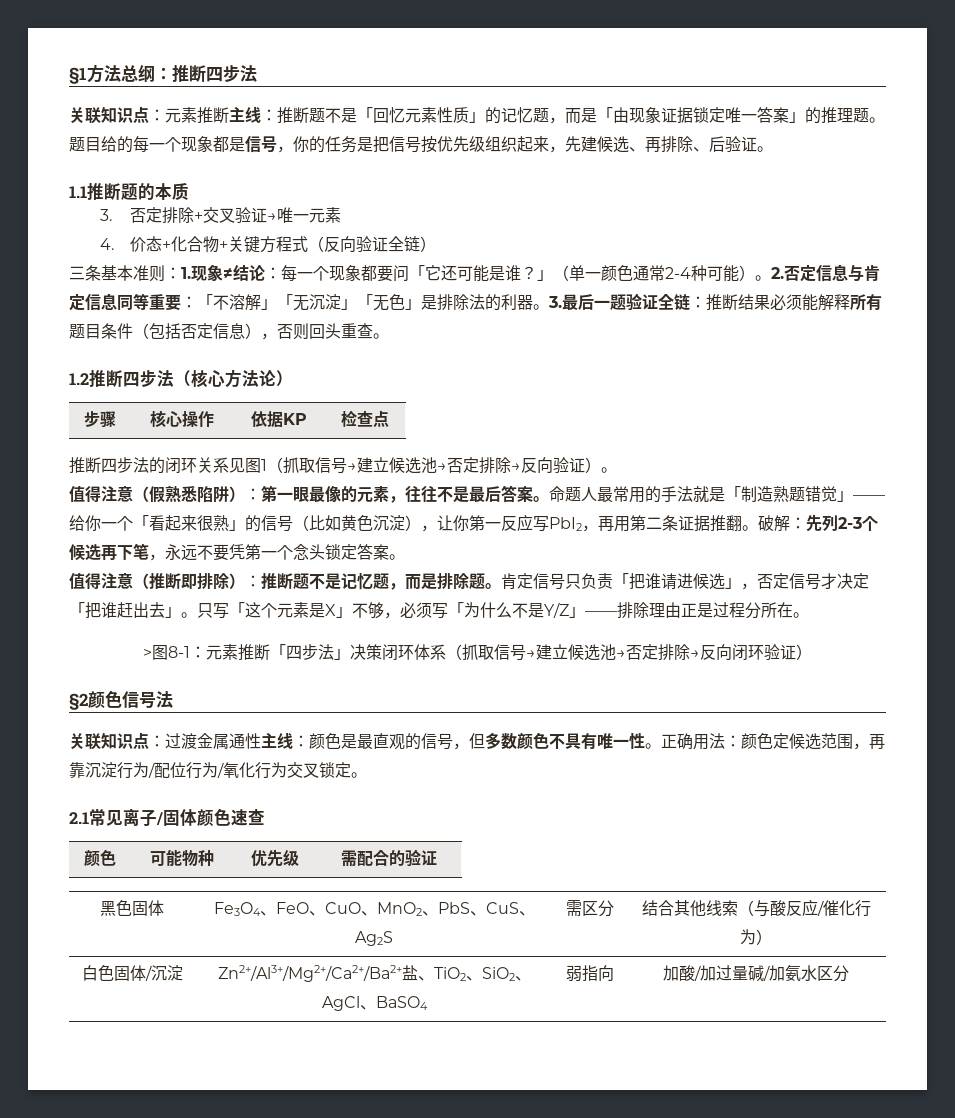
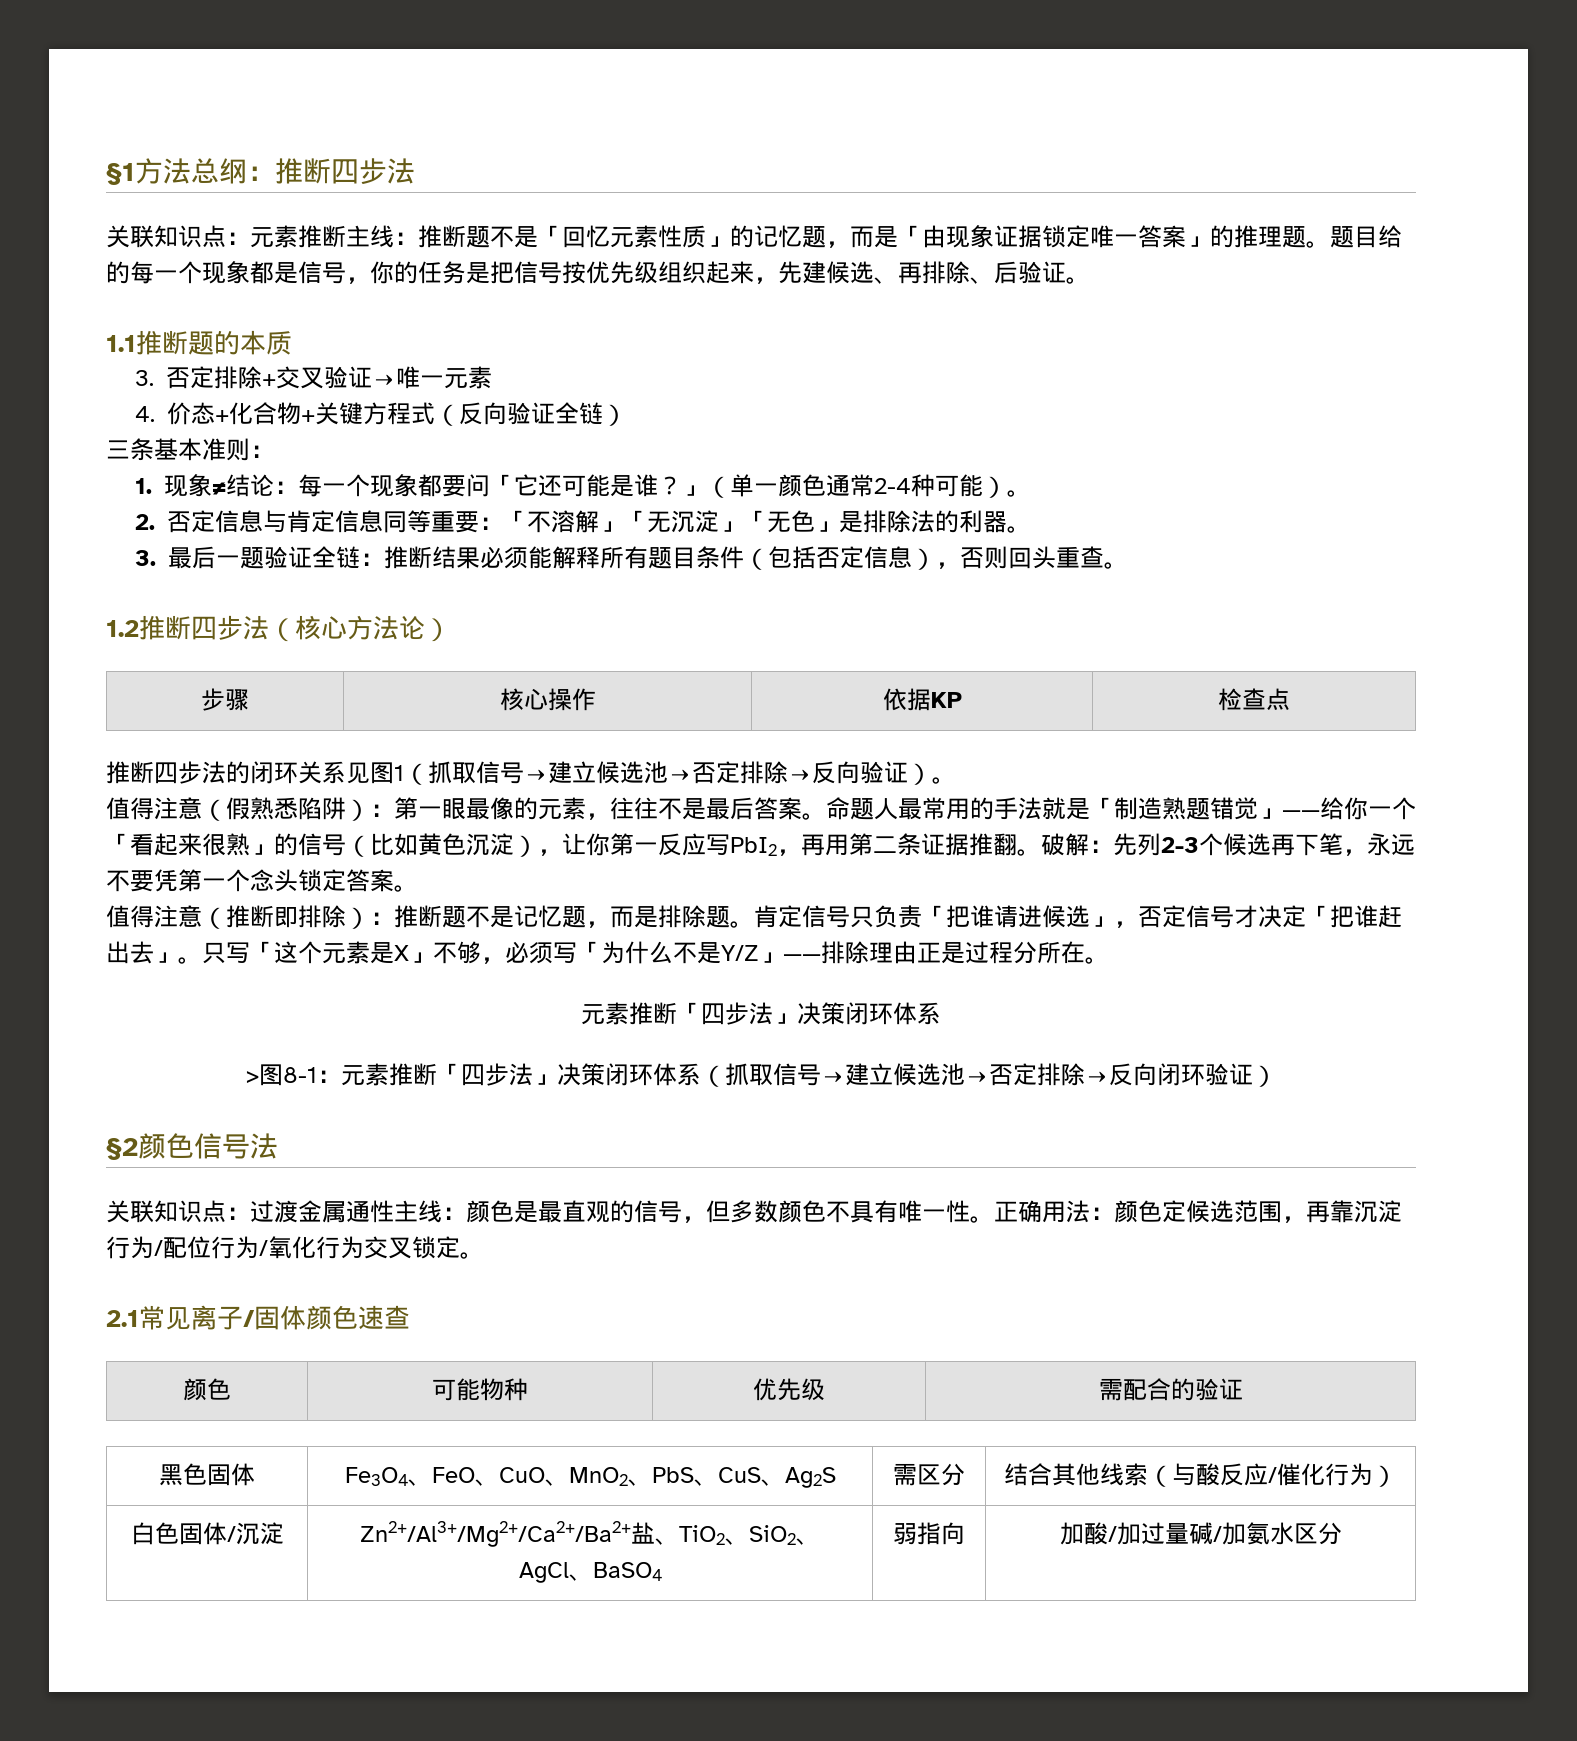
(181, 273) none -> (274, 451) //
(771, 278) none -> (1032, 493) //
(549, 307) none -> (1032, 529) //
(809, 615) none -> [581,1002,941,1025] // 元素推断「四步法」决策闭环体系

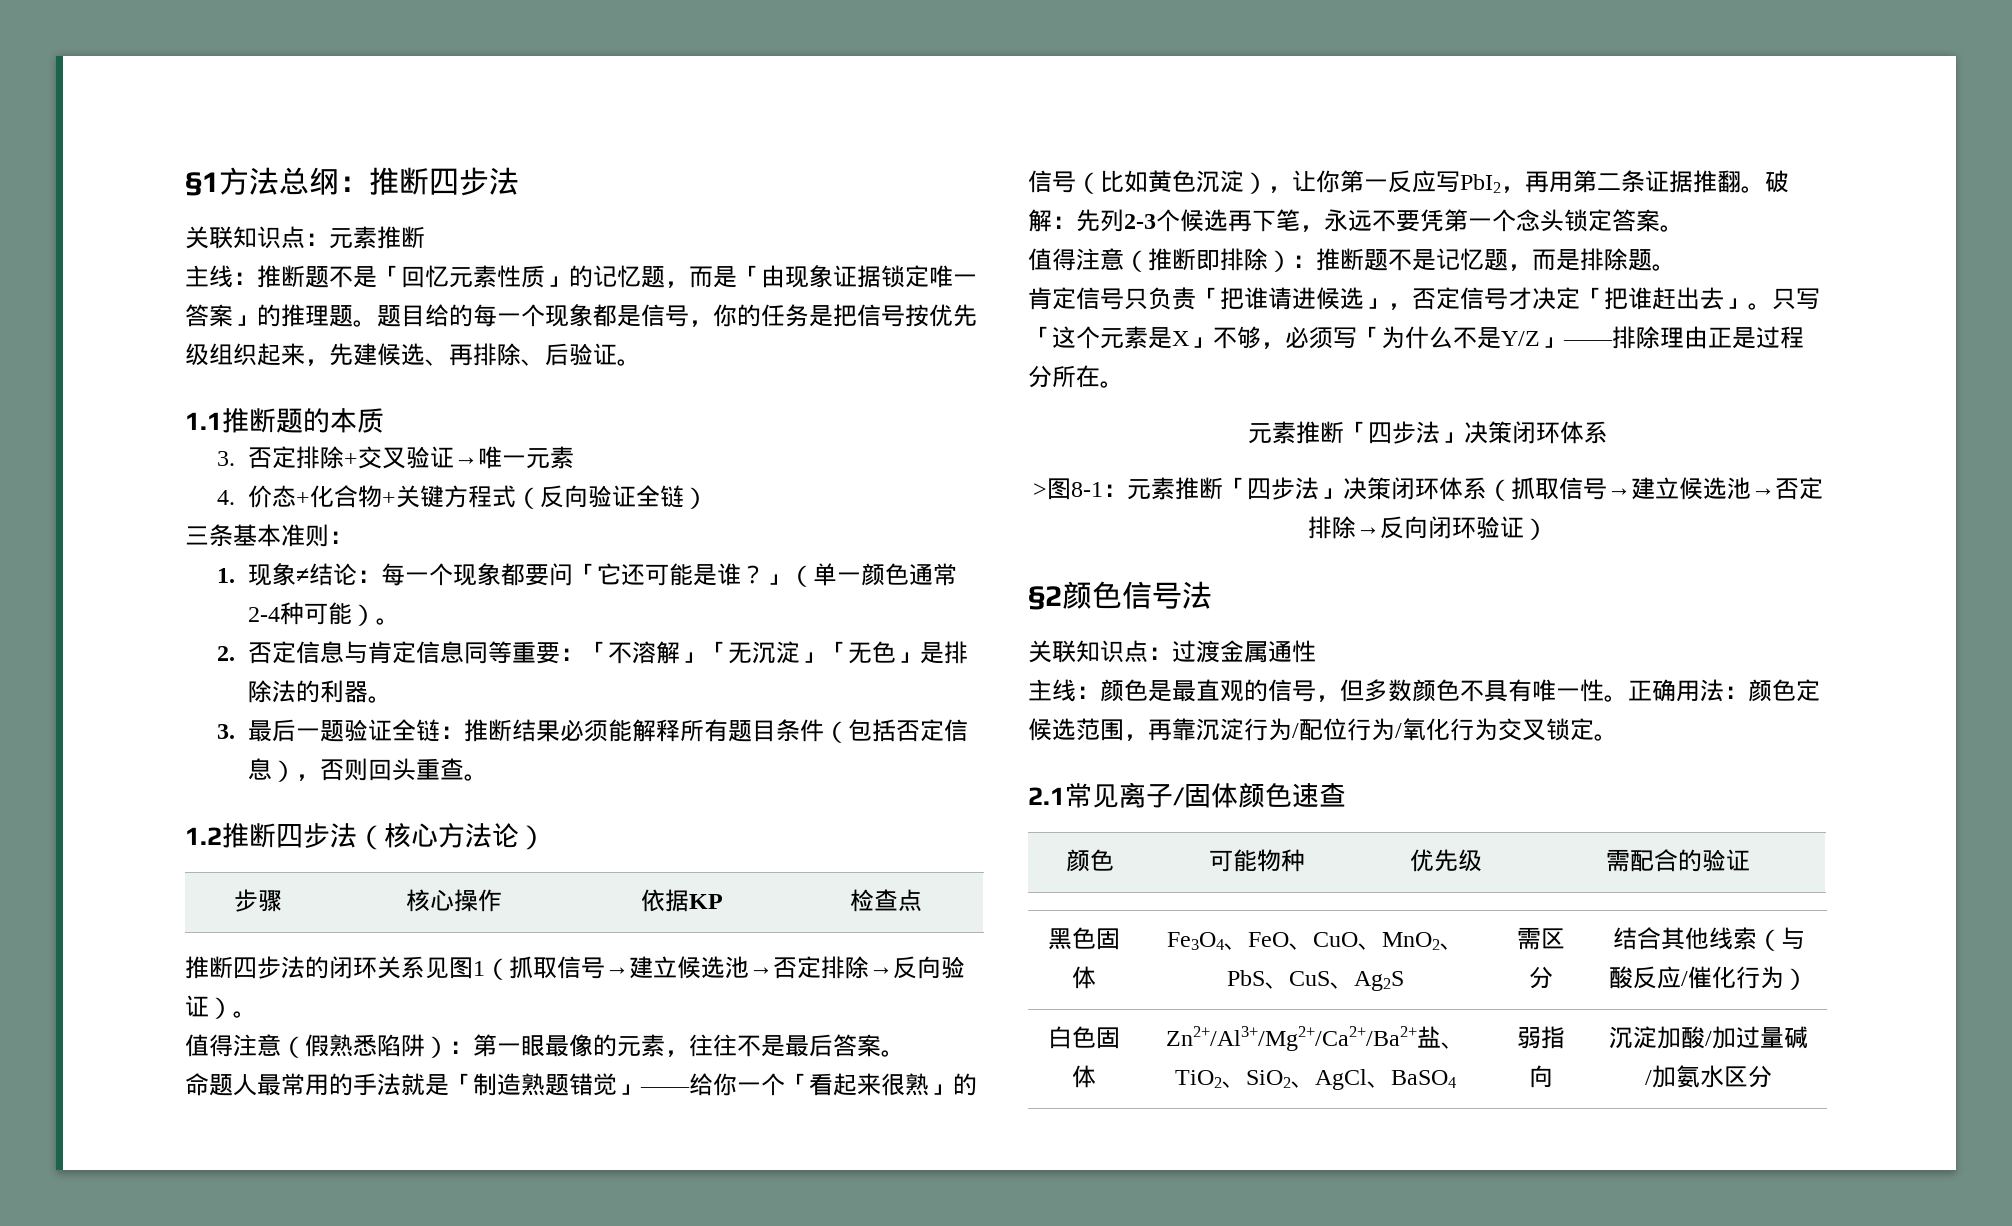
(346, 236) none -> (425, 237) //
(826, 816) none -> (905, 1053) //
(754, 924) none -> (1676, 267) //
(394, 1211) none -> (1316, 651) //
[226,1522,284,1545] /沉淀 -> (1096, 1076) none
(965, 1533) none -> [1609,1026,1657,1049] 沉淀

